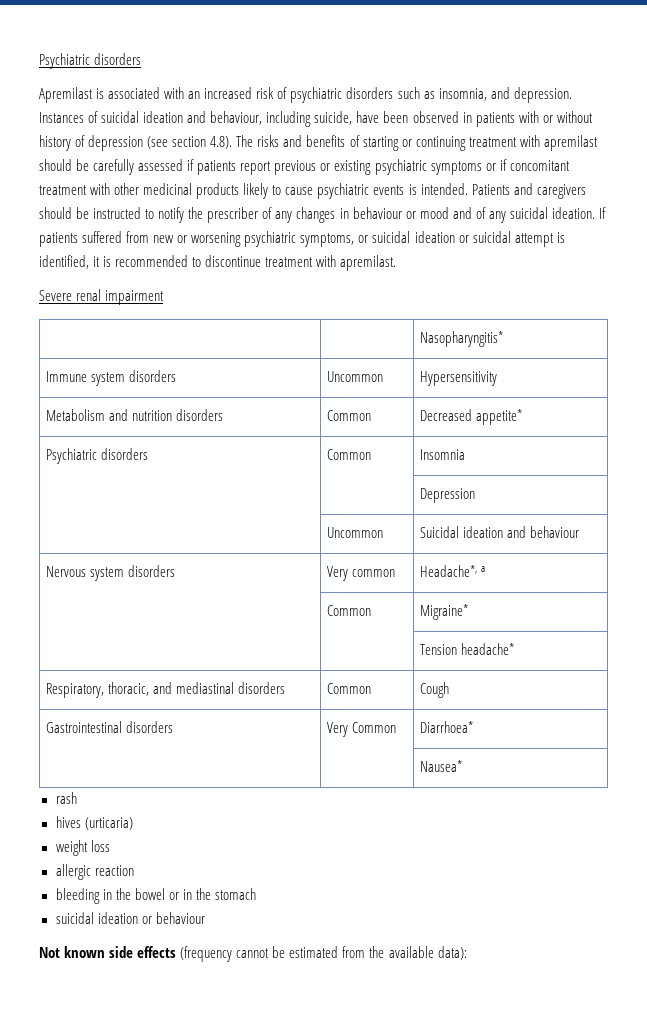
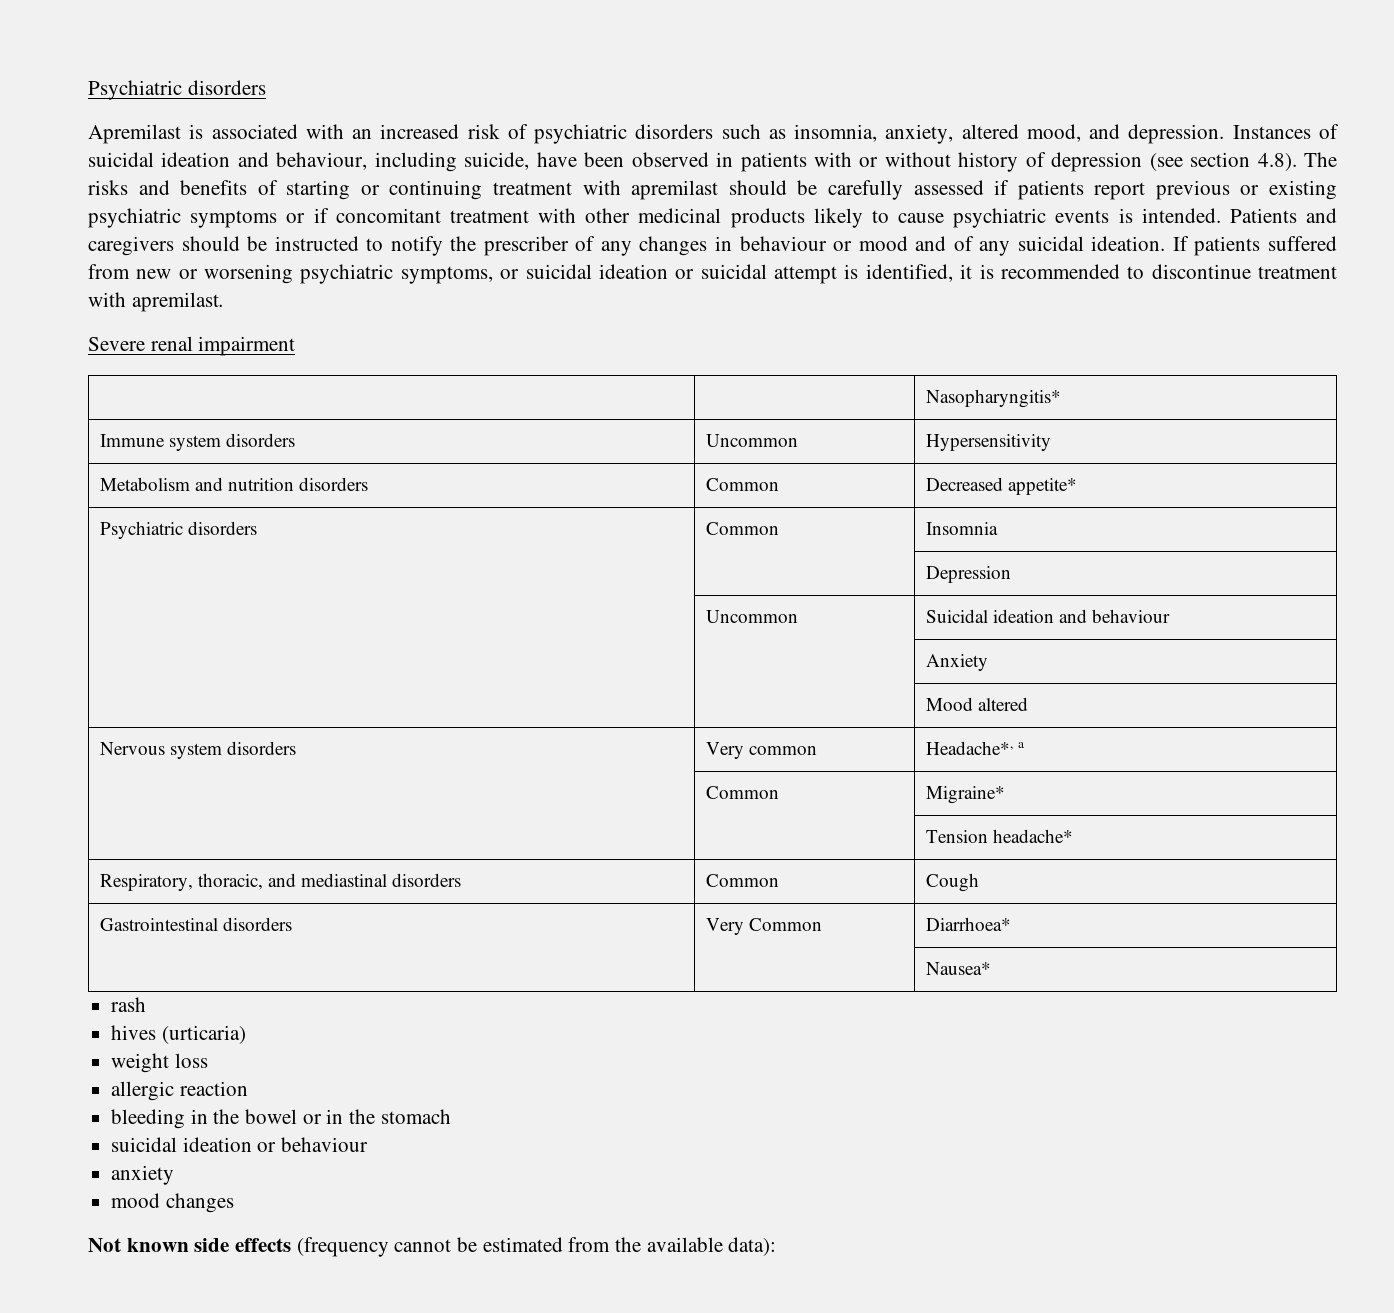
(487, 94) none -> [885,124,1081,144] anxiety, altered mood,
(580, 532) none -> [925,654,988,671] [925,697,1028,711] // | | Anxiety // | | Mood altered
(205, 918) none -> [111,1165,175,1185] [111,1193,234,1213] // anxiety // mood changes

